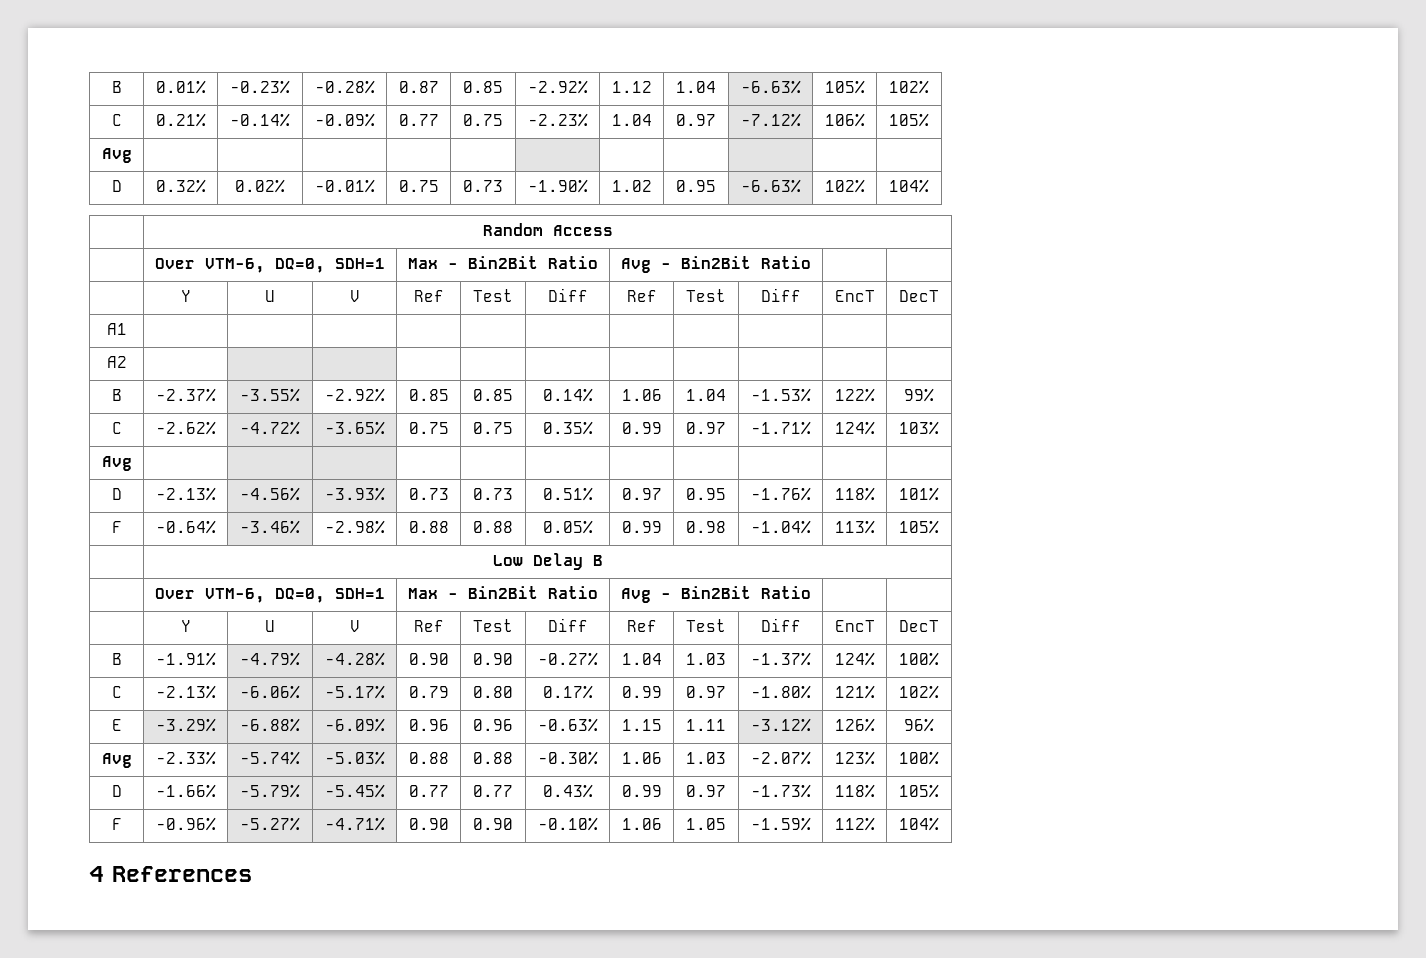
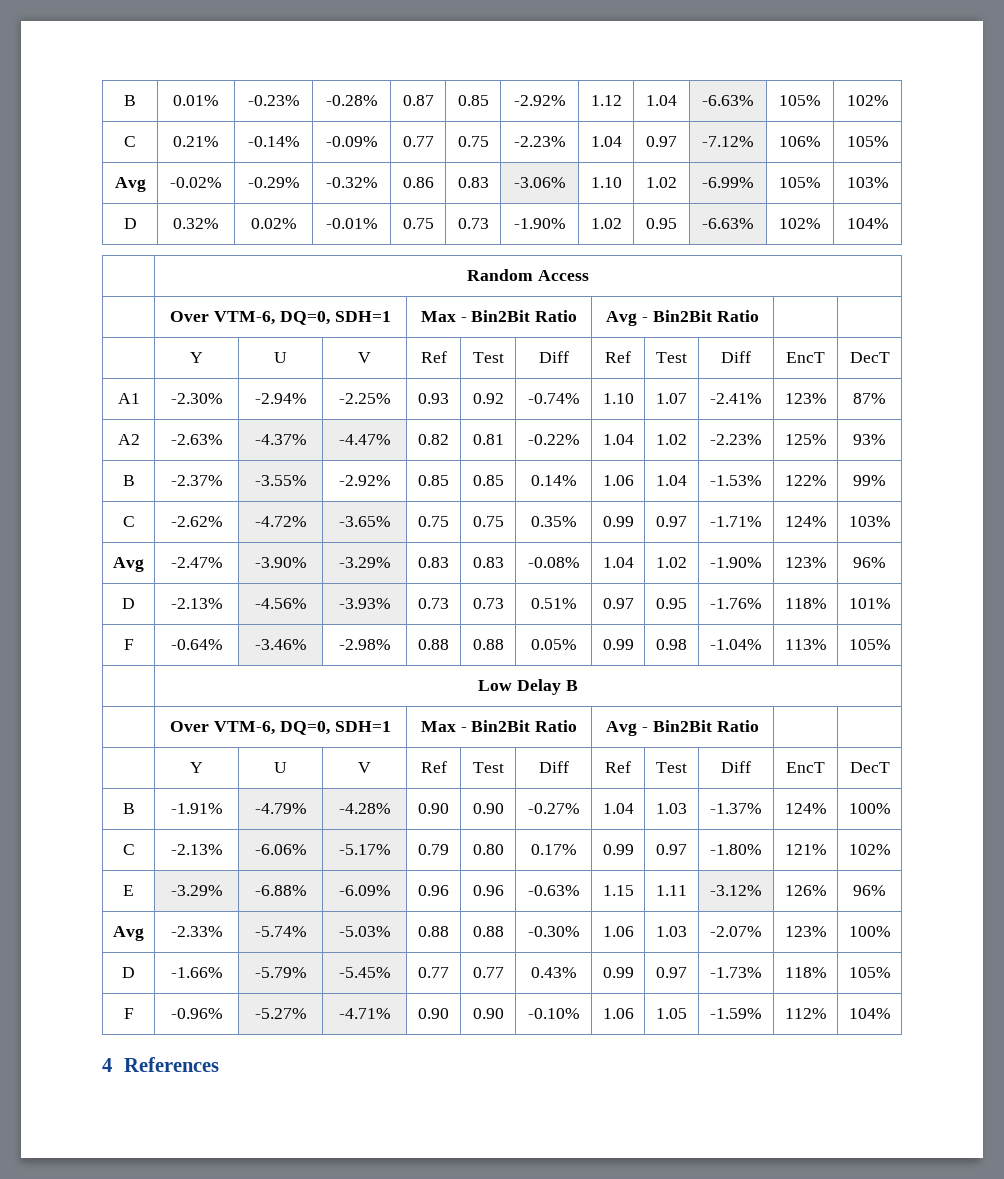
(132, 155) | | | | | | | | | | -> [170,177,222,188] [247,177,300,188] [325,177,378,188] [402,177,434,188] [457,177,489,188] [513,177,566,188] [590,177,622,188] [646,177,677,188] [702,177,754,188] [779,177,821,188] [846,177,889,188] -0.02% | -0.29% | -0.32% | 0.86 | 0.83 | -3.06% | 1.10 | 1.02 | -6.99% | 105% | 103%
[106,356,127,368] | | | | | | | | | | // A2 | | | | | | | | | | | -> [170,393,223,404] [254,393,307,404] [338,393,391,404] [418,393,449,404] [472,393,504,404] [527,393,580,404] [602,393,634,404] [656,393,687,404] [710,393,762,404] [784,393,827,404] [853,393,886,404] [117,434,140,445] [170,434,223,445] [254,434,307,445] [338,434,391,445] [418,434,449,445] [472,434,504,445] [527,434,580,445] [602,434,634,445] [656,434,687,445] [710,434,762,445] [784,434,827,445] [853,434,886,445] -2.30% | -2.94% | -2.25% | 0.93 | 0.92 | -0.74% | 1.10 | 1.07 | -2.41% | 123% | 87% // A2 | -2.63% | -4.37% | -4.47% | 0.82 | 0.81 | -0.22% | 1.04 | 1.02 | -2.23% | 125% | 93%
(132, 463) | | | | | | | | | | -> [170,557,223,568] [254,557,307,568] [338,557,391,568] [418,557,449,568] [472,557,504,568] [527,557,580,568] [602,557,634,568] [656,557,687,568] [710,557,762,568] [784,557,827,568] [853,557,886,568] -2.47% | -3.90% | -3.29% | 0.83 | 0.83 | -0.08% | 1.04 | 1.02 | -1.90% | 123% | 96%

